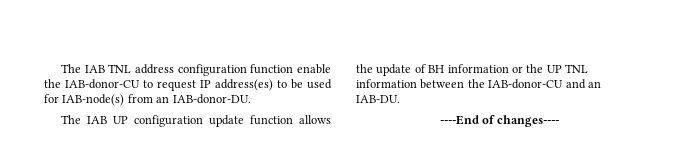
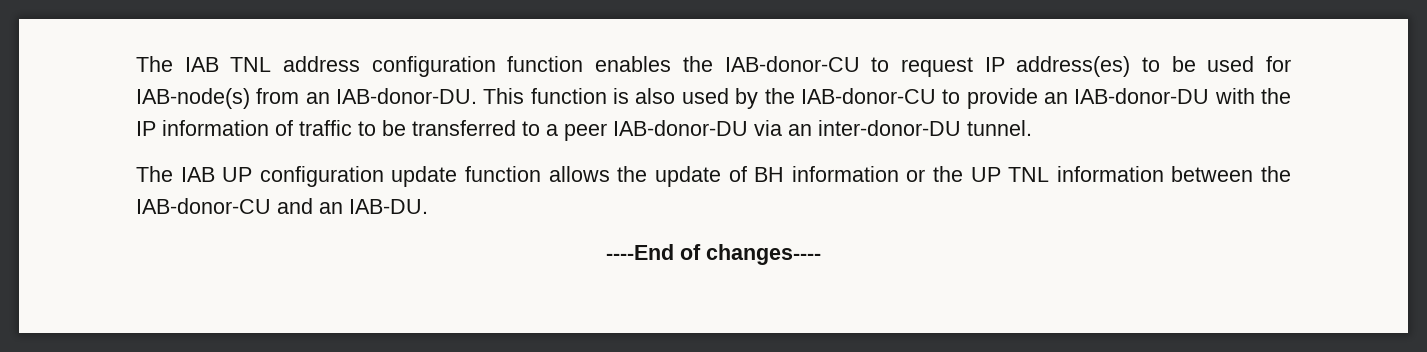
[297,64,331,74] enable -> [595,56,672,72] enables
(251, 99) none -> [483,88,1291,109] [136,120,1032,141] This function is also used by the IAB-donor-CU to provide an IAB-donor-DU with the IP information of traffic to be transferred to a peer IAB-donor-DU via an inter-donor-DU tunnel.

